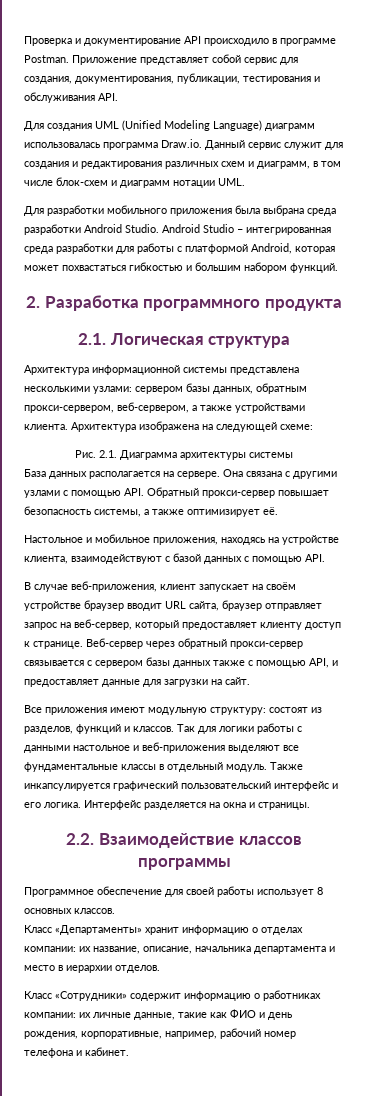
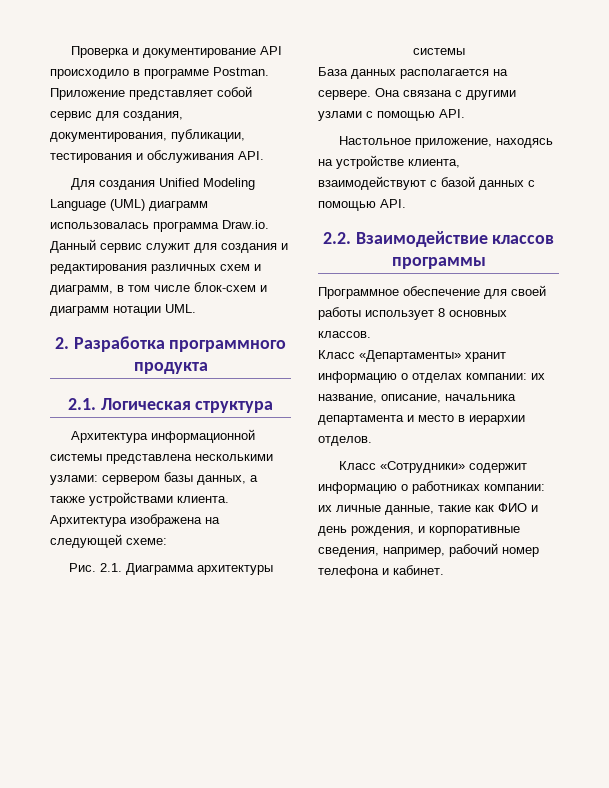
[95,120,262,131] UML (Unified Modeling Language) -> [159,178,256,190] [50,199,145,211] Unified Modeling Language (UML)
[24,205,336,216] [24,224,331,235] [24,243,335,254] [24,262,338,273] // Для разработки мобильного приложения была выбрана среда разработки Android Studio. Android Studio – интегрированная среда разработки для работы с платформой Android, которая может похвастаться гибкостью и большим набором функций. -> (196, 308) none
[256,383,307,394] [24,402,189,413] обратным прокси-сервером, веб-сервером, -> (246, 480) none
[147,487,329,498] [24,506,278,517] [24,534,218,545] Обратный прокси-сервер повышает безопасность системы, а также оптимизирует её. // Настольное и мобильное приложения, -> [339,136,493,148] // Настольное приложение,
[24,581,296,592] [24,600,322,611] [24,619,341,630] [24,638,303,649] [24,657,338,668] [24,677,250,687] [24,705,322,715] [24,723,302,734] [24,742,299,753] [24,762,303,772] [24,781,338,791] [24,800,310,810] // В случае веб-приложения, клиент запускает на своём устройстве браузер вводит URL сайта, браузер отправляет запрос на веб-сервер, который предоставляет клиенту доступ к странице. Веб-сервер через обратный прокси-сервер связывается с сервером базы данных также с помощью API, и предоставляет данные для загрузки на сайт. // Все приложения имеют модульную структуру: состоят из разделов, функций и классов. Так для логики работы с данными настольное и веб-приложения выделяют все фундаментальные классы в отдельный модуль. Также инкапсулируется графический пользовательский интерфейс и его логика. Интерфейс разделяется на окна и страницы. -> (406, 203) none
[81,1031,162,1039] корпоративные, -> [418,526,520,536] [318,547,379,557] и корпоративные сведения,

